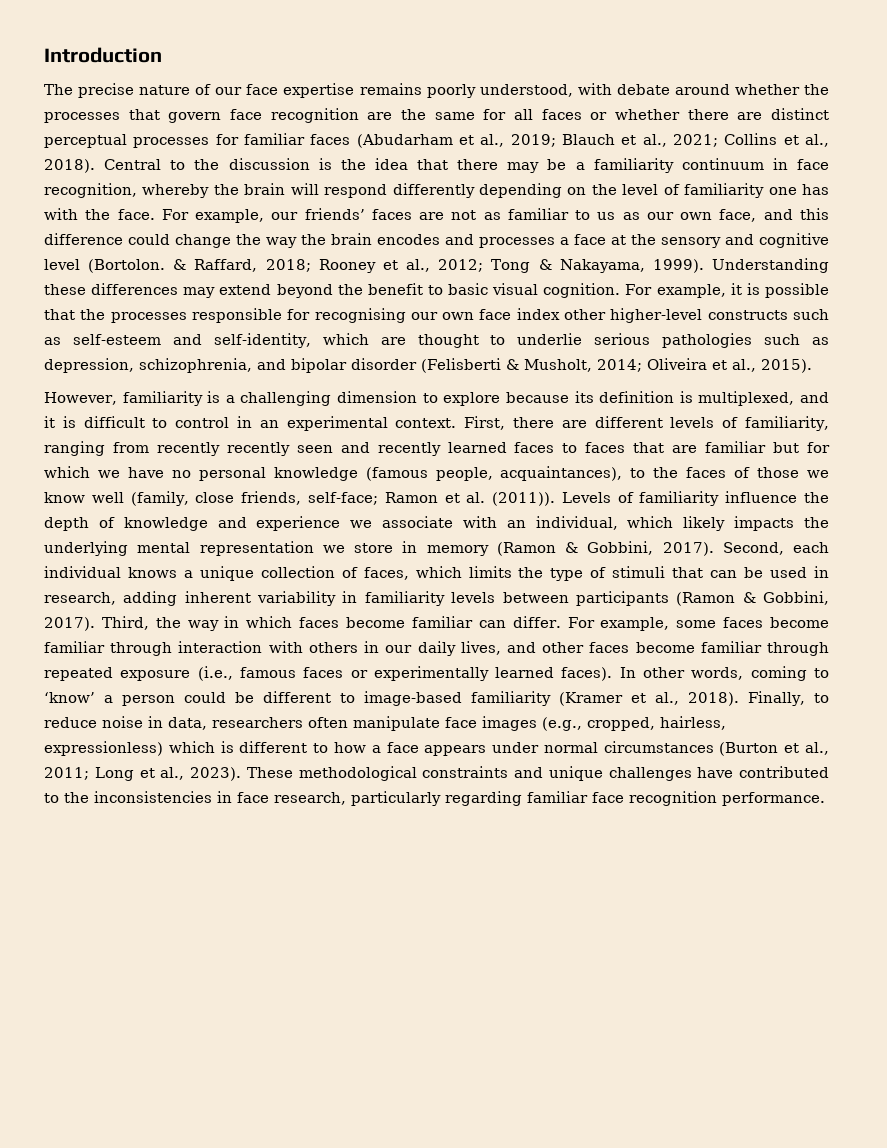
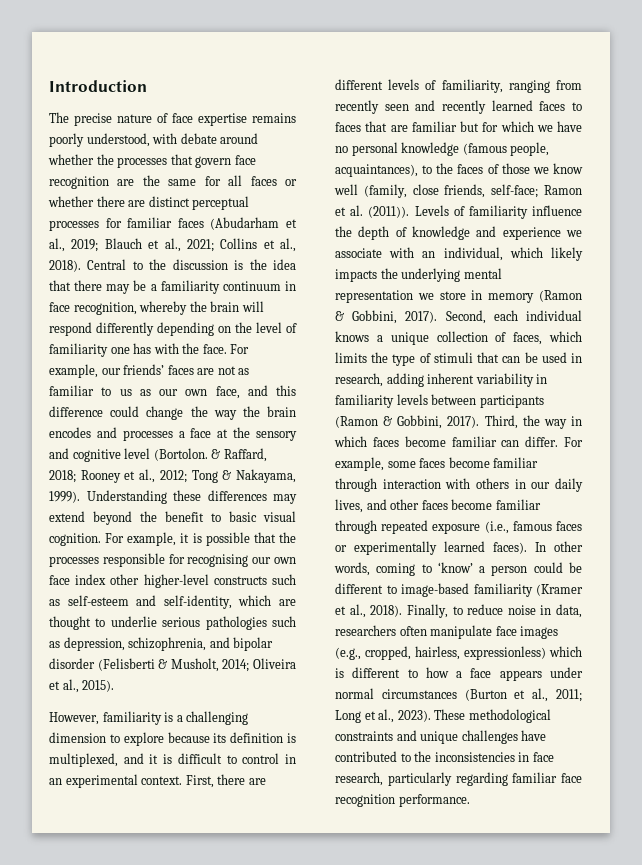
[215,87,243,95] our -> (168, 118) none
[226,442,290,456] recently -> (379, 107) none

